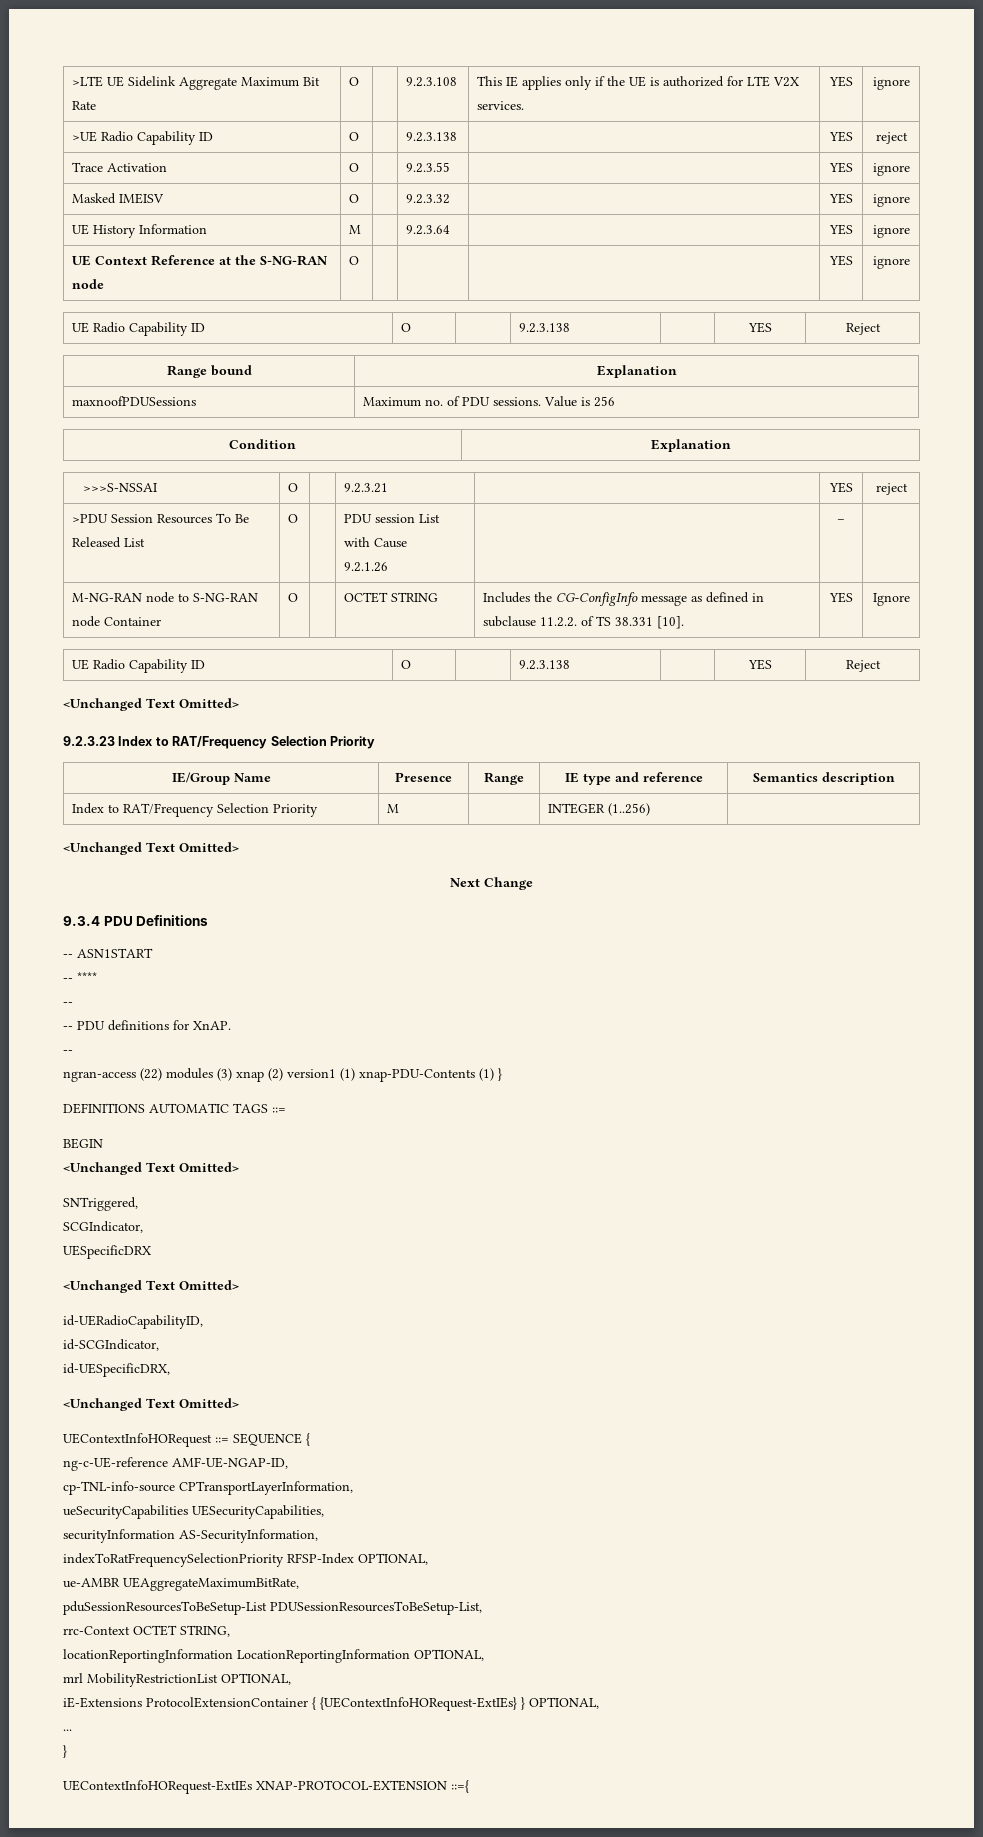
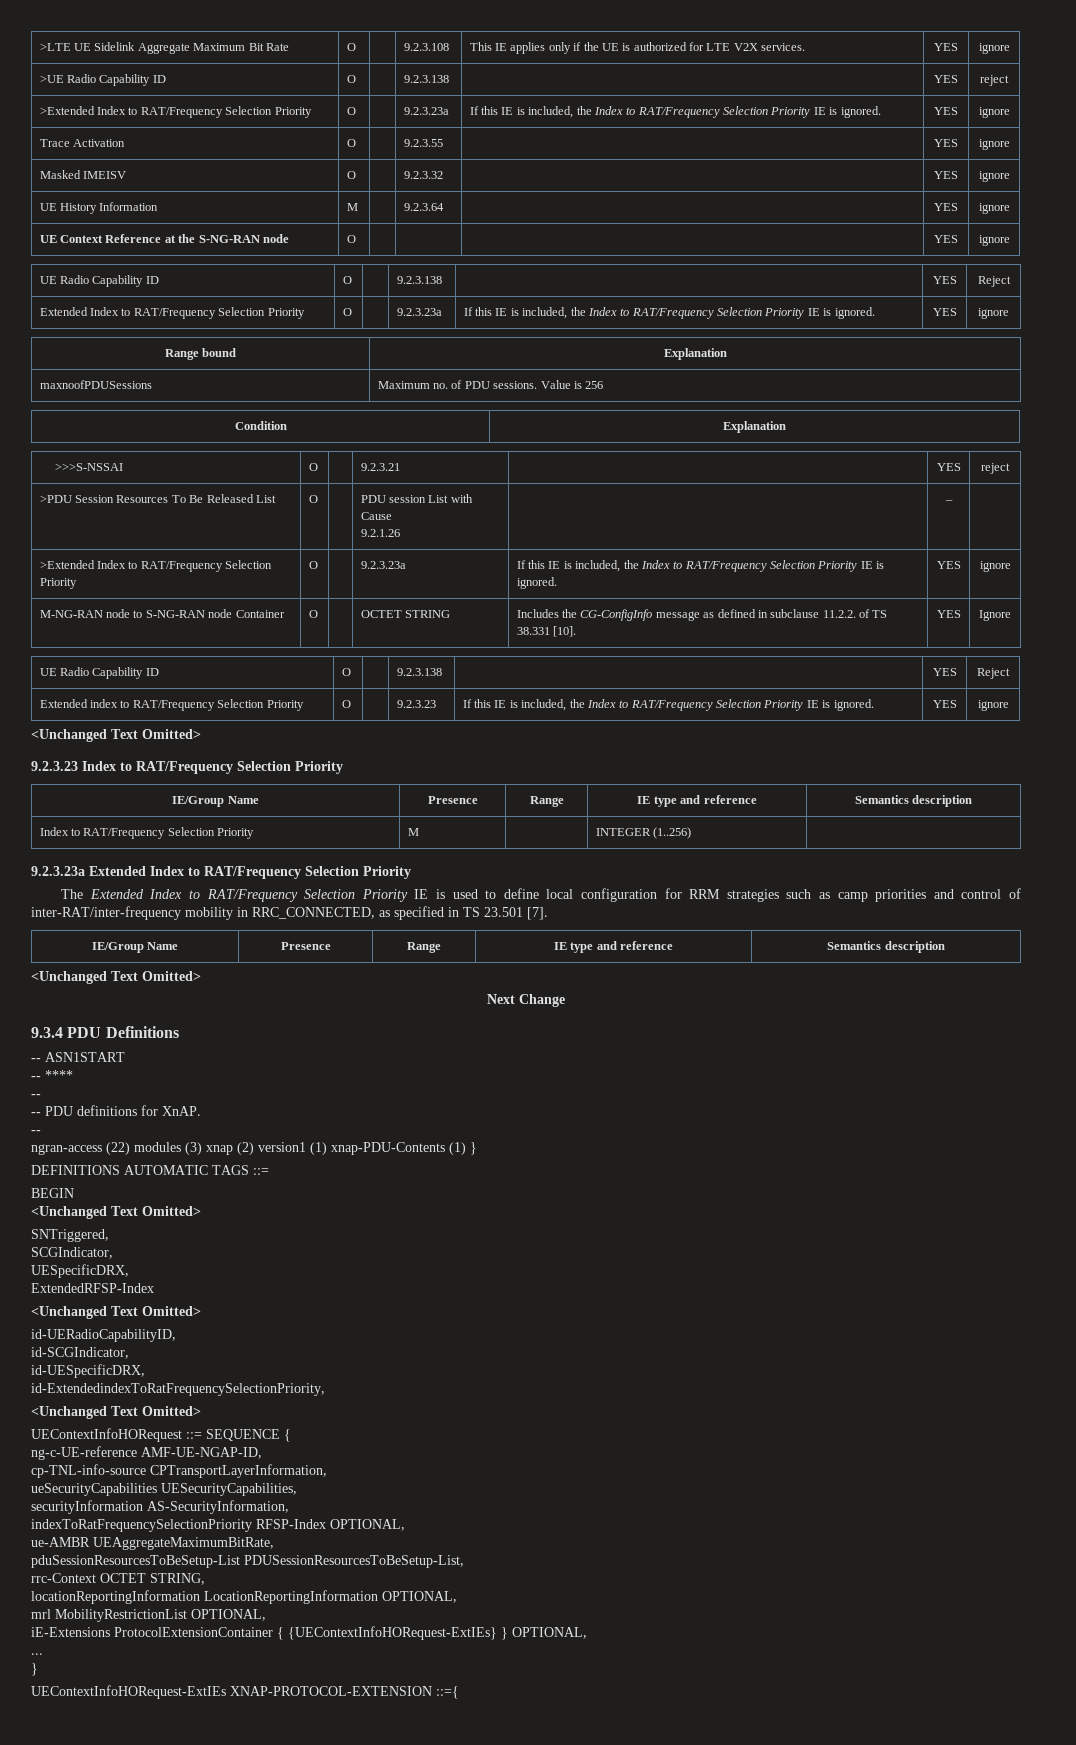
(908, 138) none -> [39,106,312,118] [346,107,356,115] [403,107,449,115] [469,106,881,118] [934,107,958,115] [978,107,1010,118] // >Extended Index to RAT/Frequency Selection Priority | O | | 9.2.3.23a | If this IE is included, the Index to RAT/Frequency Selection Priority IE is ignored. | YES | ignore
(881, 329) none -> [39,307,305,319] [342,308,352,316] [396,308,442,316] [463,307,875,319] [932,308,957,316] [978,308,1009,319] // Extended Index to RAT/Frequency Selection Priority | O | | 9.2.3.23a | If this IE is included, the Index to RAT/Frequency Selection Priority IE is ignored. | YES | ignore
(845, 521) none -> [39,560,273,572] [39,578,77,589] [308,561,318,569] [360,561,406,569] [516,560,885,572] [516,577,557,589] [936,561,961,569] [979,561,1011,572] // >Extended Index to RAT/Frequency Selection Priority | O | | 9.2.3.23a | If this IE is included, the Index to RAT/Frequency Selection Priority IE is ignored. | YES | ignore
(881, 666) none -> [39,699,304,711] [341,700,351,708] [396,700,436,708] [462,699,874,711] [932,700,957,708] [977,700,1009,711] // Extended index to RAT/Frequency Selection Priority | O | | 9.2.3.23 | If this IE is included, the Index to RAT/Frequency Selection Priority IE is ignored. | YES | ignore
(651, 809) none -> [31,866,411,879] [61,888,1022,902] [31,906,548,920] [91,942,179,953] [280,942,331,950] [407,942,441,953] [553,941,674,953] [827,941,945,953] // 9.2.3.23a Extended Index to RAT/Frequency Selection Priority // The Extended Index to RAT/Frequency Selection Priority IE is used to define local configuration for RRM strategies such as camp priorities and control of inter-RAT/inter-frequency mobility in RRC_CONNECTED, as specified in TS 23.501 [7]. // IE/Group Name | Presence | Range | IE type and reference | Semantics description
[63,1245,152,1259] UESpecificDRX -> [31,1264,129,1278] [31,1283,154,1293] UESpecificDRX, // ExtendedRFSP-Index
(170, 1370) none -> [31,1383,325,1396] // id-ExtendedindexToRatFrequencySelectionPriority,

